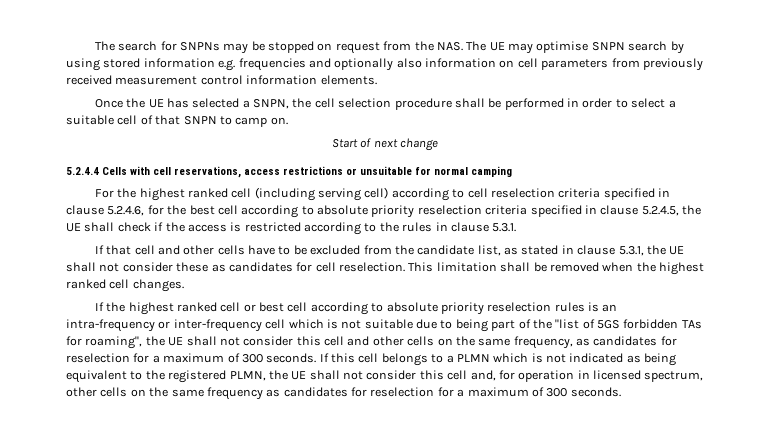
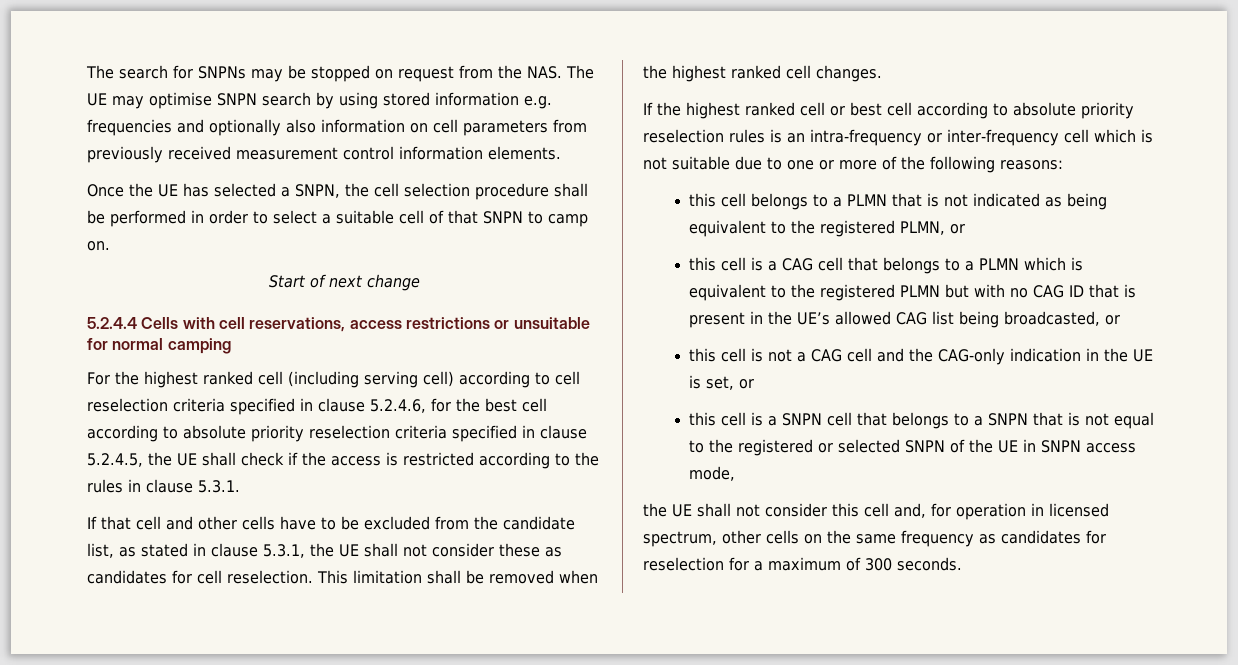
[455,319,702,332] [66,336,677,349] [66,353,329,363] being part of the "list of 5GS forbidden TAs for roaming", the UE shall not consider this cell and other cells on the same frequency, as candidates for reselection for a maximum of 300 seconds. If -> [787,156,1063,173] one or more of the following reasons: //
[493,353,529,363] which -> [892,193,923,207] that
(266, 376) none -> [950,224,966,234] [689,257,1084,274] [689,284,1137,301] [689,311,1121,328] [689,348,1154,365] [689,375,755,390] [689,412,1155,429] [689,439,1137,456] [689,466,736,481] or // this cell is a CAG cell that belongs to a PLMN which is equivalent to the registered PLMN but with no CAG ID that is present in the UE’s allowed CAG list being broadcasted, or // this cell is not a CAG cell and the CAG-only indication in the UE is set, or // this cell is a SNPN cell that belongs to a SNPN that is not equal to the registered or selected SNPN of the UE in SNPN access mode, //

